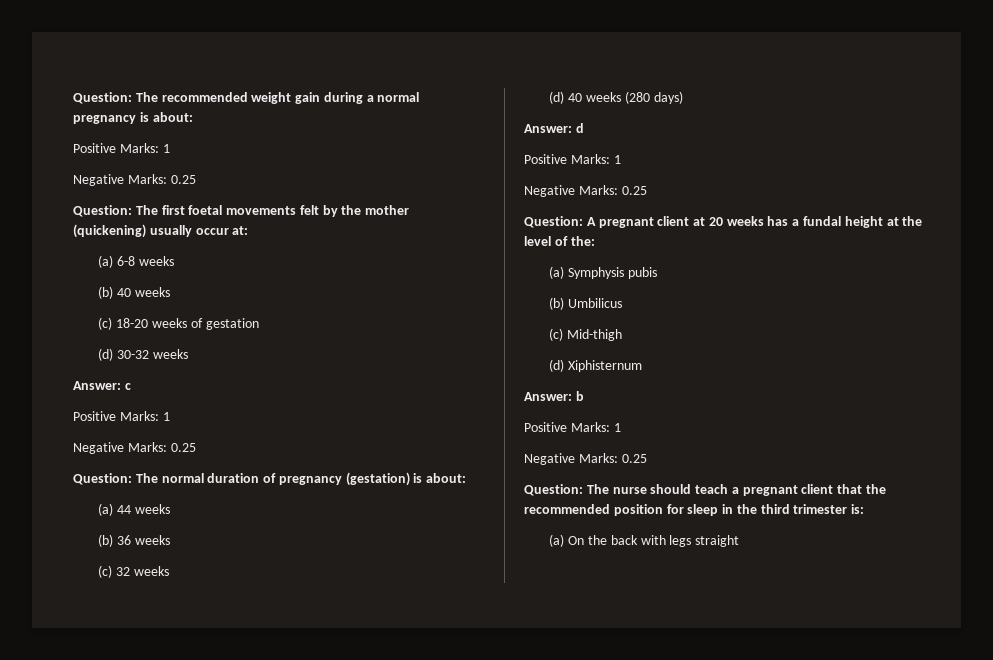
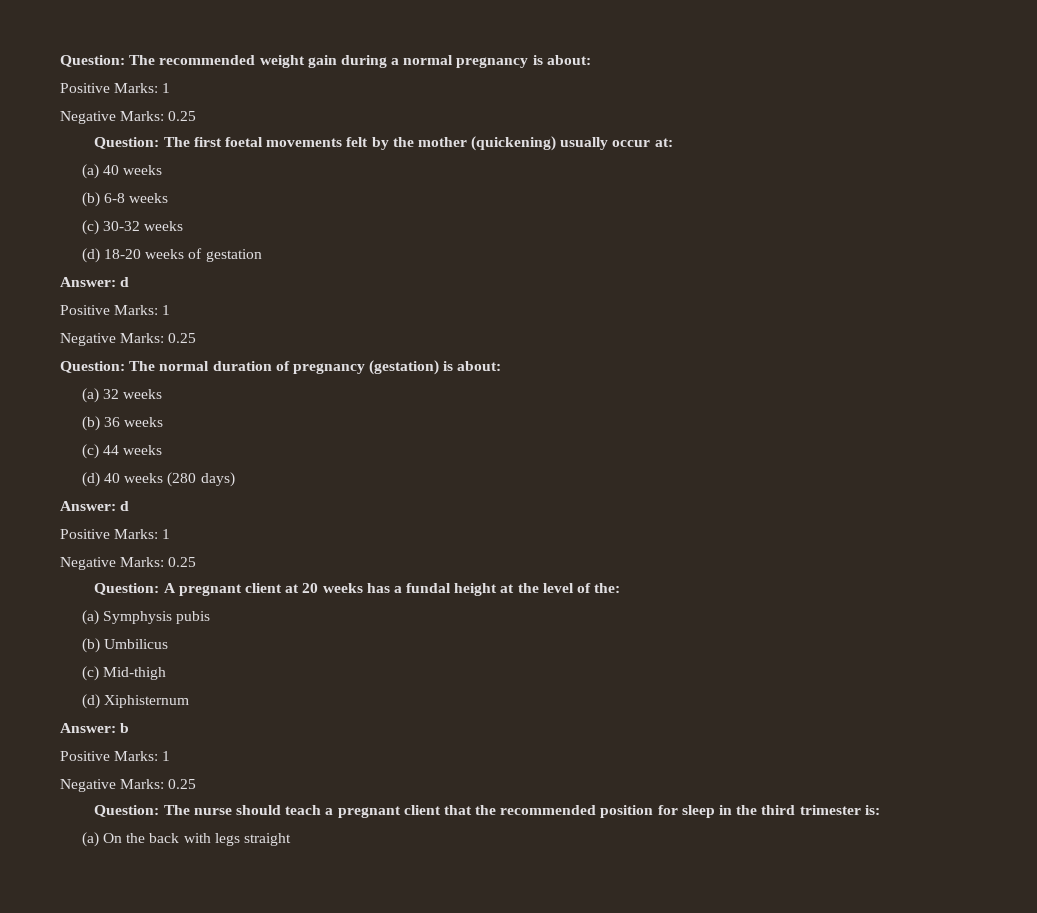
(114, 261) none -> [102,165,163,175] [81,192,100,207] 40 weeks // (b)
[98,286,170,299] [98,317,113,330] (b) 40 weeks // (c) -> [81,220,184,235] [81,248,100,263] (c) 30-32 weeks // (d)
[98,348,188,361] [73,381,131,390] // (d) 30-32 weeks // Answer: c -> [60,277,130,287] // Answer: d
[117,505,132,514] 44 -> [102,389,119,399] 32
[116,567,131,576] 32 -> [102,445,119,455] 44

